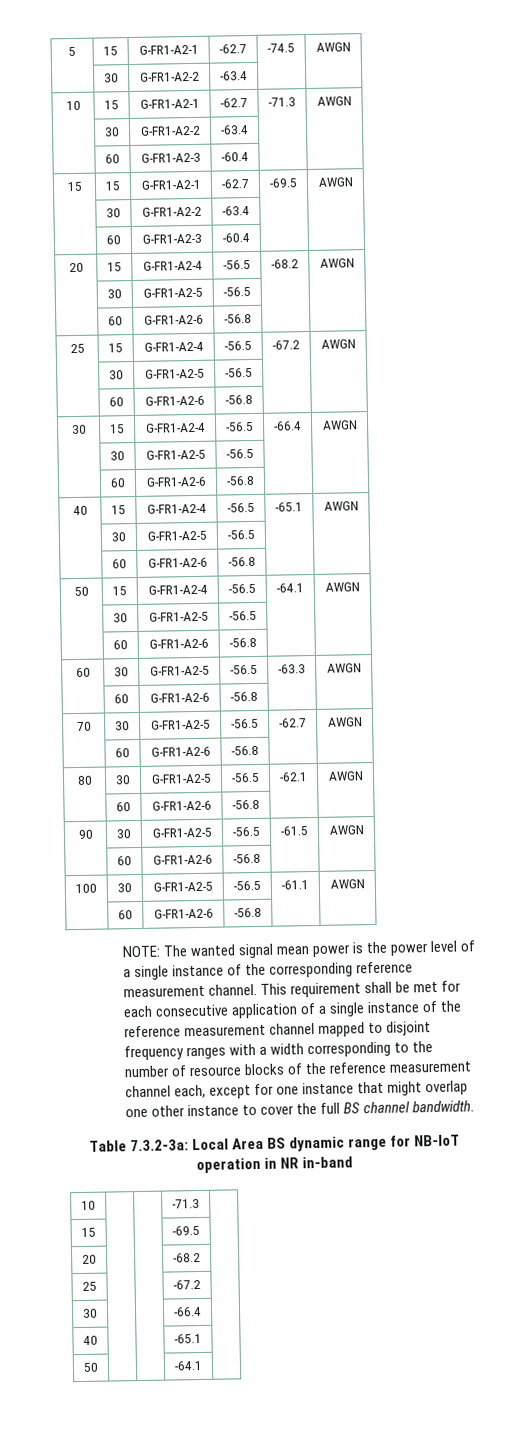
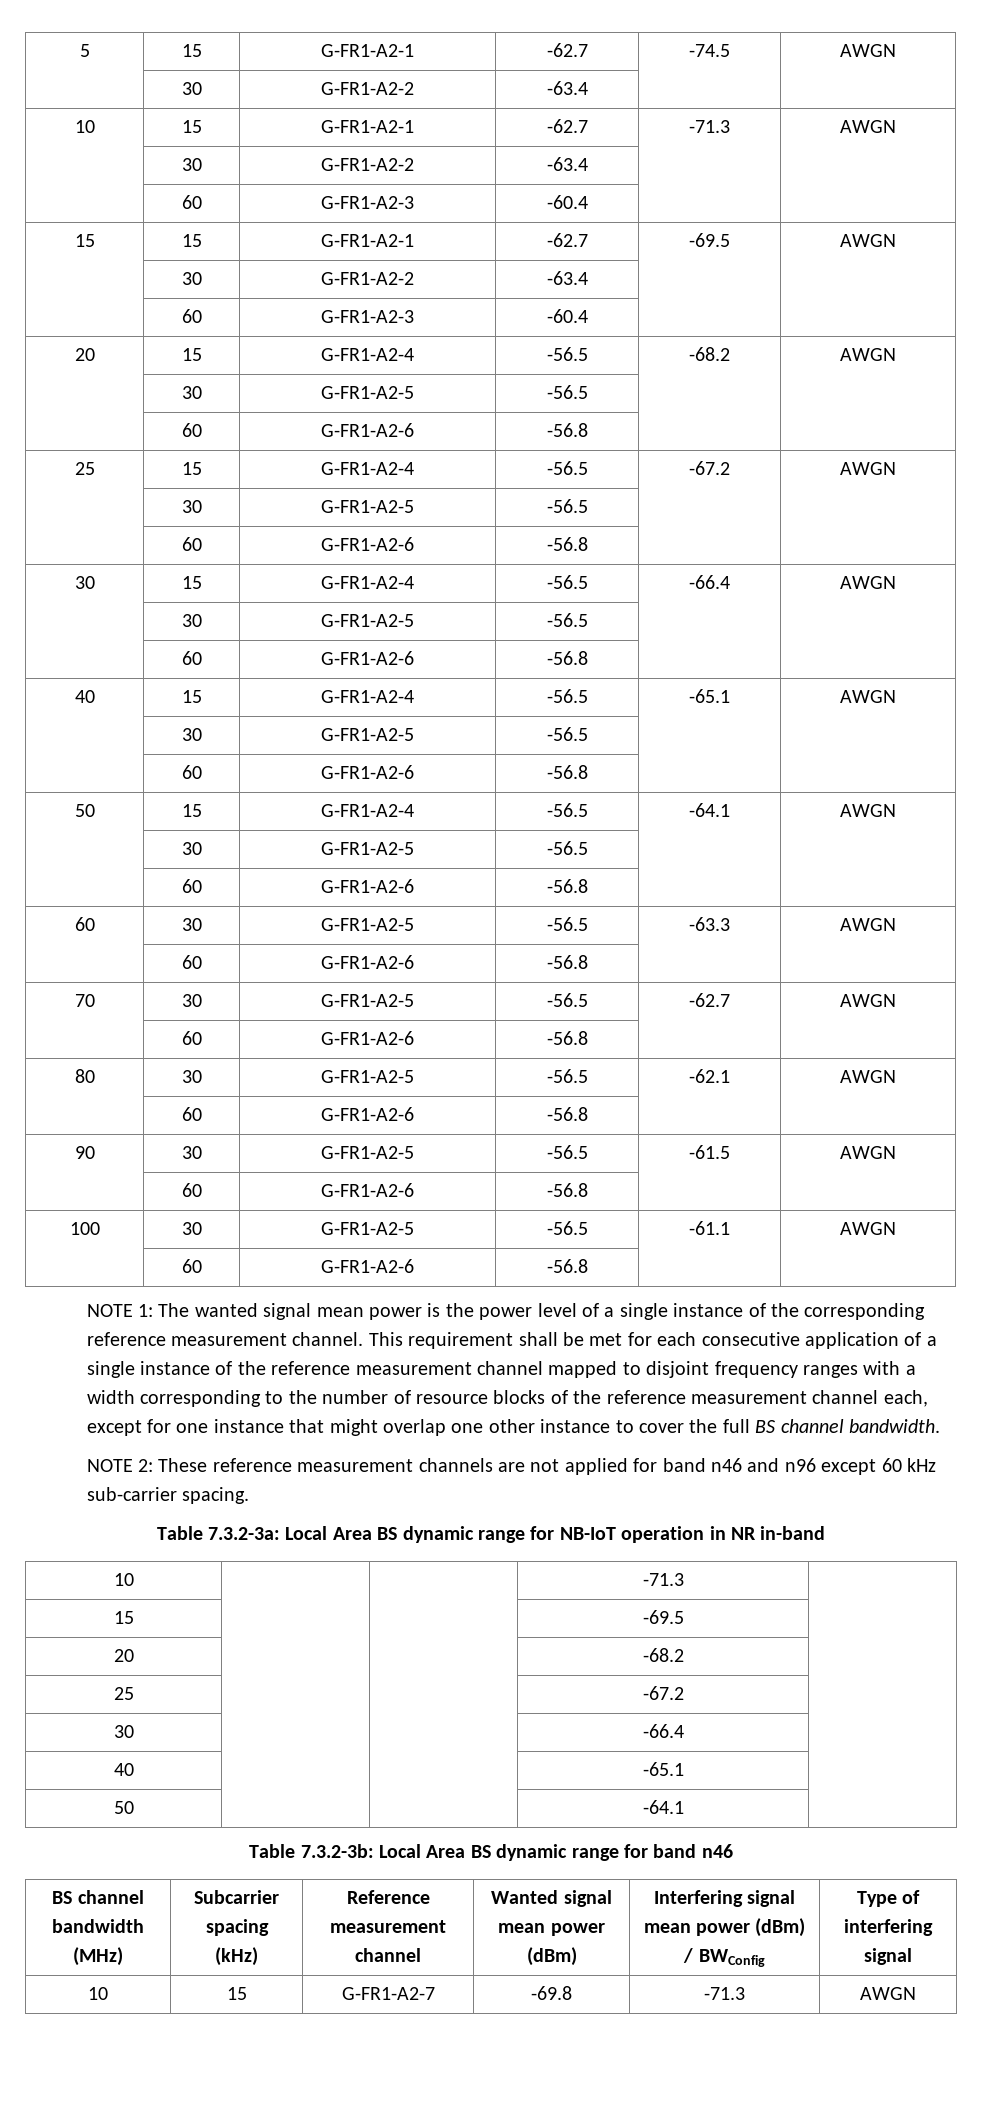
[121,945,161,958] NOTE: -> [86,1304,154,1317] NOTE 1:
(475, 1106) none -> [86,1458,937,1475] [86,1487,250,1504] // NOTE 2: These reference measurement channels are not applied for band n46 and n96 except 60 kHz sub-carrier spacing.
(203, 1365) none -> [249,1844,733,1861] [52,1890,144,1904] [52,1919,144,1933] [73,1947,123,1966] [194,1890,279,1904] [205,1919,269,1936] [215,1947,258,1966] [346,1890,430,1904] [330,1920,446,1933] [355,1948,421,1962] [491,1890,612,1907] [498,1923,605,1936] [526,1947,577,1966] [653,1890,796,1907] [643,1918,806,1937] [683,1948,765,1967] [856,1890,921,1907] [844,1919,933,1936] [864,1948,912,1965] [88,1987,108,2000] [226,1987,247,2000] [341,1987,435,2000] [531,1986,572,2000] [704,1987,745,2000] [860,1987,916,2000] // Table 7.3.2-3b: Local Area BS dynamic range for band n46 // BS channel bandwidth (MHz) | Subcarrier spacing (kHz) | Reference measurement channel | Wanted signal mean power (dBm) | Interfering signal mean power (dBm) / BWConfig | Type of interfering signal // 10 | 15 | G-FR1-A2-7 | -69.8 | -71.3 | AWGN

